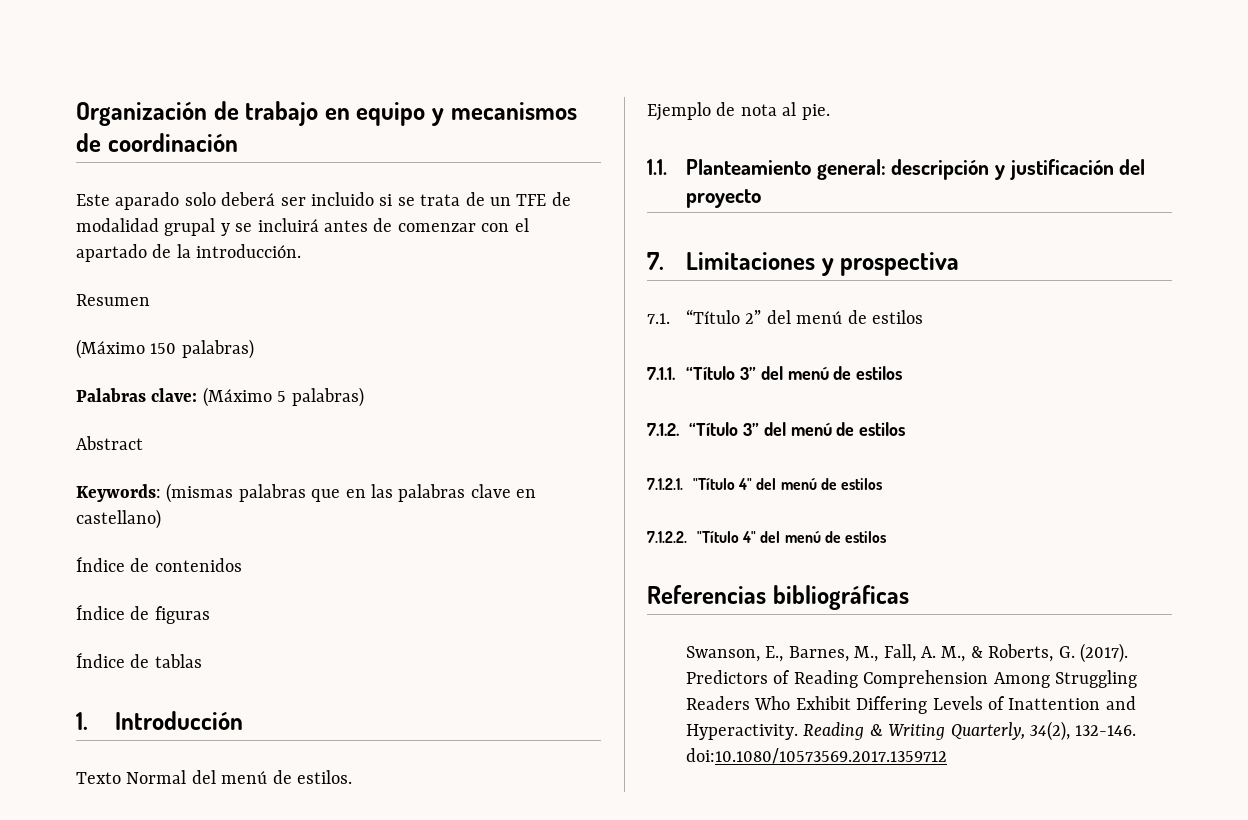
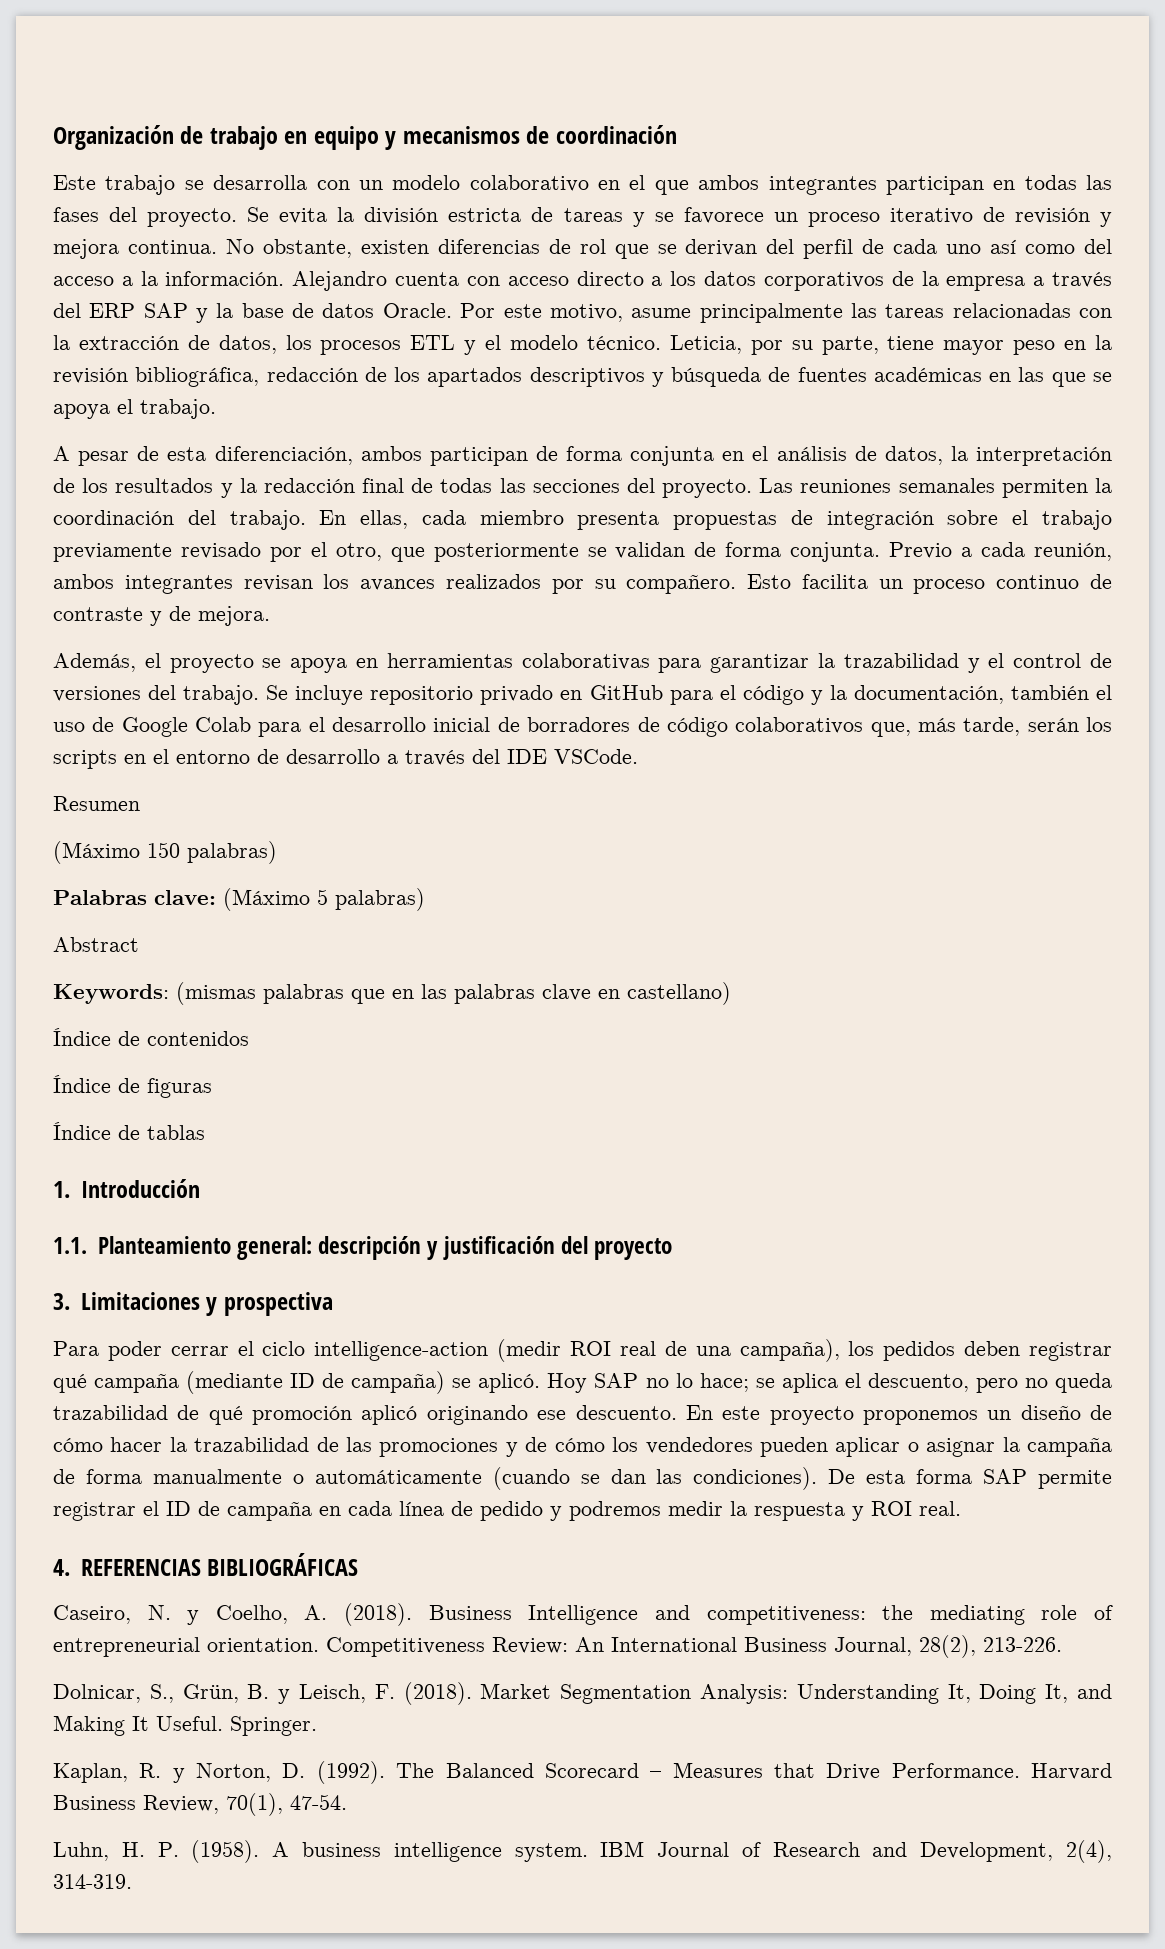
[115,192,571,210] [76,218,529,236] [76,244,302,262] aparado solo deberá ser incluido si se trata de un TFE de modalidad grupal y se incluirá antes de comenzar con el apartado de la introducción. -> [105,175,1112,195] [53,207,1112,227] [53,239,1113,259] [53,271,1113,291] [53,303,1113,323] [53,335,1113,355] [53,367,1112,387] [53,399,216,419] [53,446,1112,466] [53,478,1112,498] [53,510,1112,530] [53,542,1112,562] [53,574,1113,594] [53,606,270,626] [53,653,1112,673] [53,685,1112,705] [53,717,1113,737] [53,749,638,769] trabajo se desarrolla con un modelo colaborativo en el que ambos integrantes participan en todas las fases del proyecto. Se evita la división estricta de tareas y se favorece un proceso iterativo de revisión y mejora continua. No obstante, existen diferencias de rol que se derivan del perfil de cada uno así como del acceso a la información. Alejandro cuenta con acceso directo a los datos corporativos de la empresa a través del ERP SAP y la base de datos Oracle. Por este motivo, asume principalmente las tareas relacionadas con la extracción de datos, los procesos ETL y el modelo técnico. Leticia, por su parte, tiene mayor peso en la revisión bibliográfica, redacción de los apartados descriptivos y búsqueda de fuentes académicas en las que se apoya el trabajo. // A pesar de esta diferenciación, ambos participan de forma conjunta en el análisis de datos, la interpretación de los resultados y la redacción final de todas las secciones del proyecto. Las reuniones semanales permiten la coordinación del trabajo. En ellas, cada miembro presenta propuestas de integración sobre el trabajo previamente revisado por el otro, que posteriormente se validan de forma conjunta. Previo a cada reunión, ambos integrantes revisan los avances realizados por su compañero. Esto facilita un proceso continuo de contraste y de mejora. // Además, el proyecto se apoya en herramientas colaborativas para garantizar la trazabilidad y el control de versiones del trabajo. Se incluye repositorio privado en GitHub para el código y la documentación, también el uso de Google Colab para el desarrollo inicial de borradores de código colaborativos que, más tarde, serán los scripts en el entorno de desarrollo a través del IDE VSCode.
[76,770,352,784] [647,102,830,121] // Texto Normal del menú de estilos. // Ejemplo de nota al pie. -> (200, 1188) none
[647,252,664,270] 7. -> [53,1293,70,1310] 3.
[647,309,924,324] [647,366,903,380] [647,422,906,436] [647,478,882,490] [647,531,886,543] [647,585,909,610] [686,643,1129,663] [686,670,1138,688] [686,696,1136,714] [686,721,1137,741] [686,748,948,764] 7.1. “Título 2” del menú de estilos // 7.1.1. “Título 3” del menú de estilos // 7.1.2. “Título 3” del menú de estilos // 7.1.2.1. "Título 4" del menú de estilos // 7.1.2.2. "Título 4" del menú de estilos // Referencias bibliográficas // Swanson, E., Barnes, M., Fall, A. M., & Roberts, G. (2017). Predictors of Reading Comprehension Among Struggling Readers Who Exhibit Differing Levels of Inattention and Hyperactivity. Reading & Writing Quarterly, 34(2), 132-146. doi:10.1080/10573569.2017.1359712 -> [53,1339,1112,1362] [53,1371,1112,1394] [53,1405,1113,1425] [53,1437,1112,1457] [53,1467,1112,1490] [53,1501,961,1521] [53,1553,359,1576] [53,1603,1114,1626] [53,1635,1062,1658] [53,1682,1112,1705] [53,1715,317,1736] [53,1761,1112,1784] [53,1793,347,1816] [53,1840,1113,1863] [53,1874,132,1889] Para poder cerrar el ciclo intelligence-action (medir ROI real de una campaña), los pedidos deben registrar qué campaña (mediante ID de campaña) se aplicó. Hoy SAP no lo hace; se aplica el descuento, pero no queda trazabilidad de qué promoción aplicó originando ese descuento. En este proyecto proponemos un diseño de cómo hacer la trazabilidad de las promociones y de cómo los vendedores pueden aplicar o asignar la campaña de forma manualmente o automáticamente (cuando se dan las condiciones). De esta forma SAP permite registrar el ID de campaña en cada línea de pedido y podremos medir la respuesta y ROI real. // 4. REFERENCIAS BIBLIOGRÁFICAS // Caseiro, N. y Coelho, A. (2018). Business Intelligence and competitiveness: the mediating role of entrepreneurial orientation. Competitiveness Review: An International Business Journal, 28(2), 213-226. // Dolnicar, S., Grün, B. y Leisch, F. (2018). Market Segmentation Analysis: Understanding It, Doing It, and Making It Useful. Springer. // Kaplan, R. y Norton, D. (1992). The Balanced Scorecard – Measures that Drive Performance. Harvard Business Review, 70(1), 47-54. // Luhn, H. P. (1958). A business intelligence system. IBM Journal of Research and Development, 2(4), 314-319.

